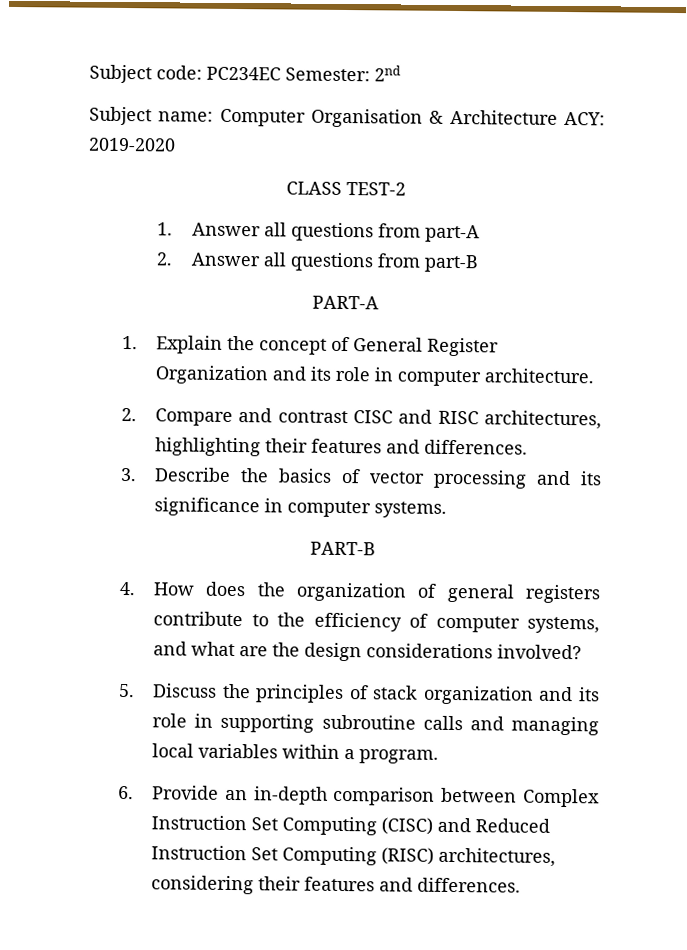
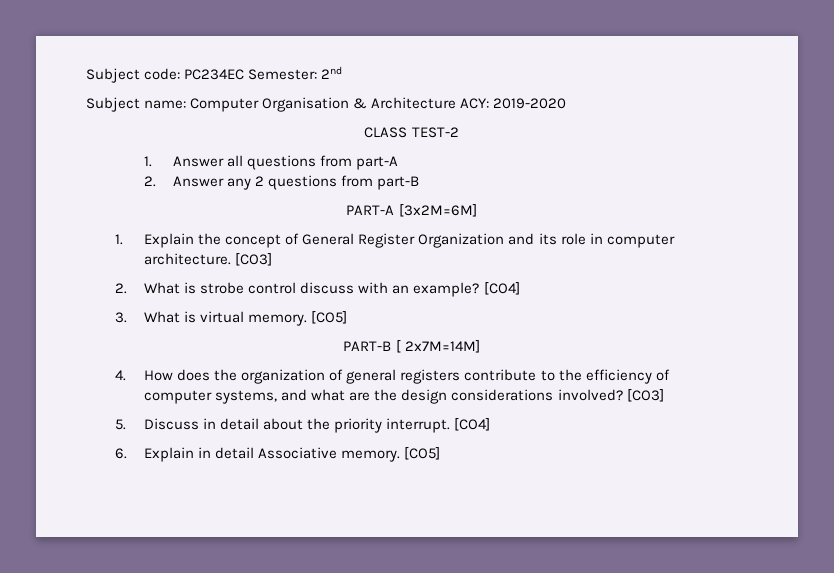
[262,252,287,267] all -> [227,176,265,190] any 2
(379, 302) none -> [398,204,477,217] [3x2M=6M]
[120,407,602,430] [155,437,529,457] [119,467,602,489] [154,497,448,518] // 2. Compare and contrast CISC and RISC architectures, highlighting their features and differences. // 3. Describe the basics of vector processing and its significance in computer systems. -> [235,253,273,266] [115,282,520,297] [115,311,348,326] [CO3] // 2. What is strobe control discuss with an example? [CO4] // 3. What is virtual memory. [CO5]
(376, 548) none -> [395,340,480,353] [ 2x7M=14M]
(583, 652) none -> [626,389,664,402] [CO3]
[221,683,600,705] [152,713,599,736] [152,743,440,764] [117,785,600,808] [151,815,551,836] [151,845,557,867] [151,875,522,895] the principles of stack organization and its role in supporting subroutine calls and managing local variables within a program. // 6. Provide an in-depth comparison between Complex Instruction Set Computing (CISC) and Reduced Instruction Set Computing (RISC) architectures, considering their features and differences. -> [203,418,491,433] [115,447,441,462] in detail about the priority interrupt. [CO4] // 6. Explain in detail Associative memory. [CO5]

